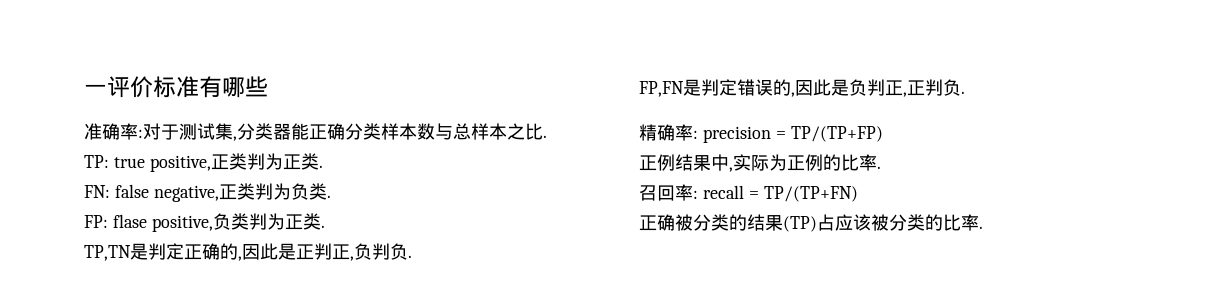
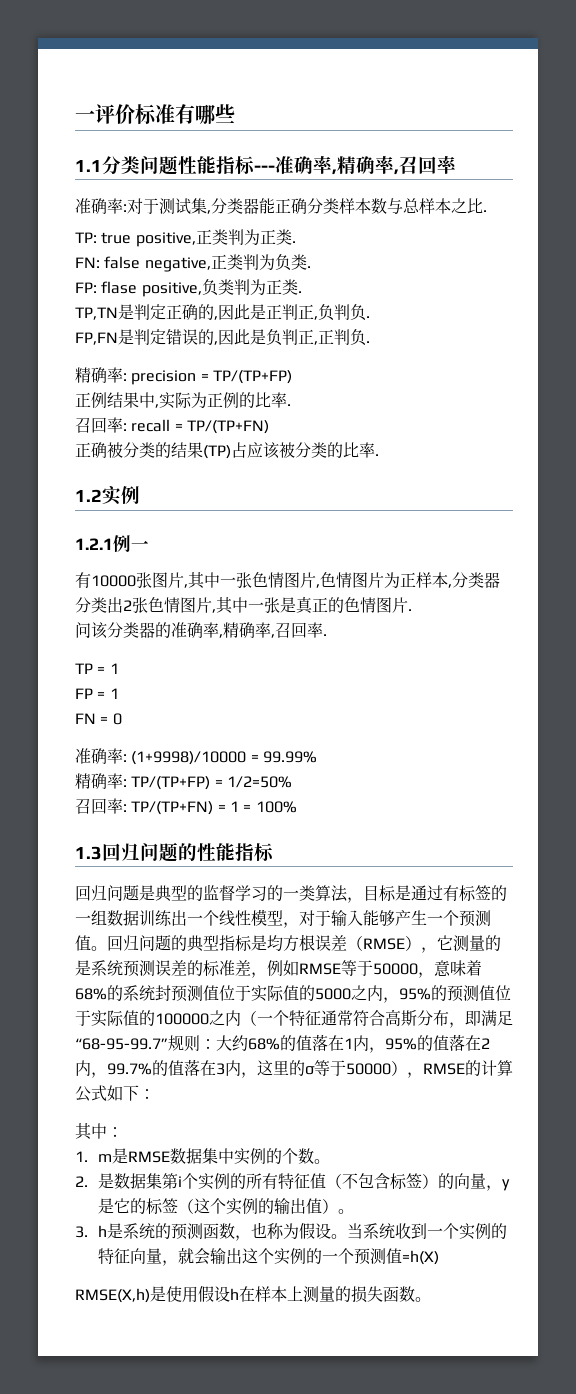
(268, 86) none -> [75,155,456,175] // 1.1分类问题性能指标---准确率,精确率,召回率
(983, 227) none -> [75,486,140,505] [75,535,149,552] [75,572,500,589] [75,596,412,614] [75,622,327,639] [75,663,119,674] [75,688,119,699] [75,713,122,725] [75,748,317,765] [75,773,292,790] [75,798,297,815] [75,842,274,862] [75,884,507,903] [75,909,491,928] [75,934,501,953] [75,960,482,978] [75,985,511,1003] [75,1009,513,1028] [75,1034,490,1053] [75,1059,513,1078] [75,1085,155,1102] [75,1123,123,1140] [75,1148,331,1165] [75,1173,511,1191] [98,1198,355,1215] [75,1222,508,1241] [98,1248,440,1266] [75,1286,431,1303] // 1.2实例 // 1.2.1例一 // 有10000张图片,其中一张色情图片,色情图片为正样本,分类器分类出2张色情图片,其中一张是真正的色情图片. // 问该分类器的准确率,精确率,召回率. // TP = 1 // FP = 1 // FN = 0 // 准确率: (1+9998)/10000 = 99.99% // 精确率: TP/(TP+FP) = 1/2=50% // 召回率: TP/(TP+FN) = 1 = 100% // 1.3回归问题的性能指标 // 回归问题是典型的监督学习的一类算法，目标是通过有标签的一组数据训练出一个线性模型，对于输入能够产生一个预测值。回归问题的典型指标是均方根误差（RMSE），它测量的是系统预测误差的标准差，例如RMSE等于50000，意味着68%的系统封预测值位于实际值的5000之内，95%的预测值位于实际值的100000之内（一个特征通常符合高斯分布，即满足“68-95-99.7”规则：大约68%的值落在1内，95%的值落在2内，99.7%的值落在3内，这里的σ等于50000），RMSE的计算公式如下： // 其中： // 1. m是RMSE数据集中实例的个数。 // 2.是数据集第i个实例的所有特征值（不包含标签）的向量，y是它的标签（这个实例的输出值）。 // 3. h是系统的预测函数，也称为假设。当系统收到一个实例的特征向量，就会输出这个实例的一个预测值=h(X) // RMSE(X,h)是使用假设h在样本上测量的损失函数。

